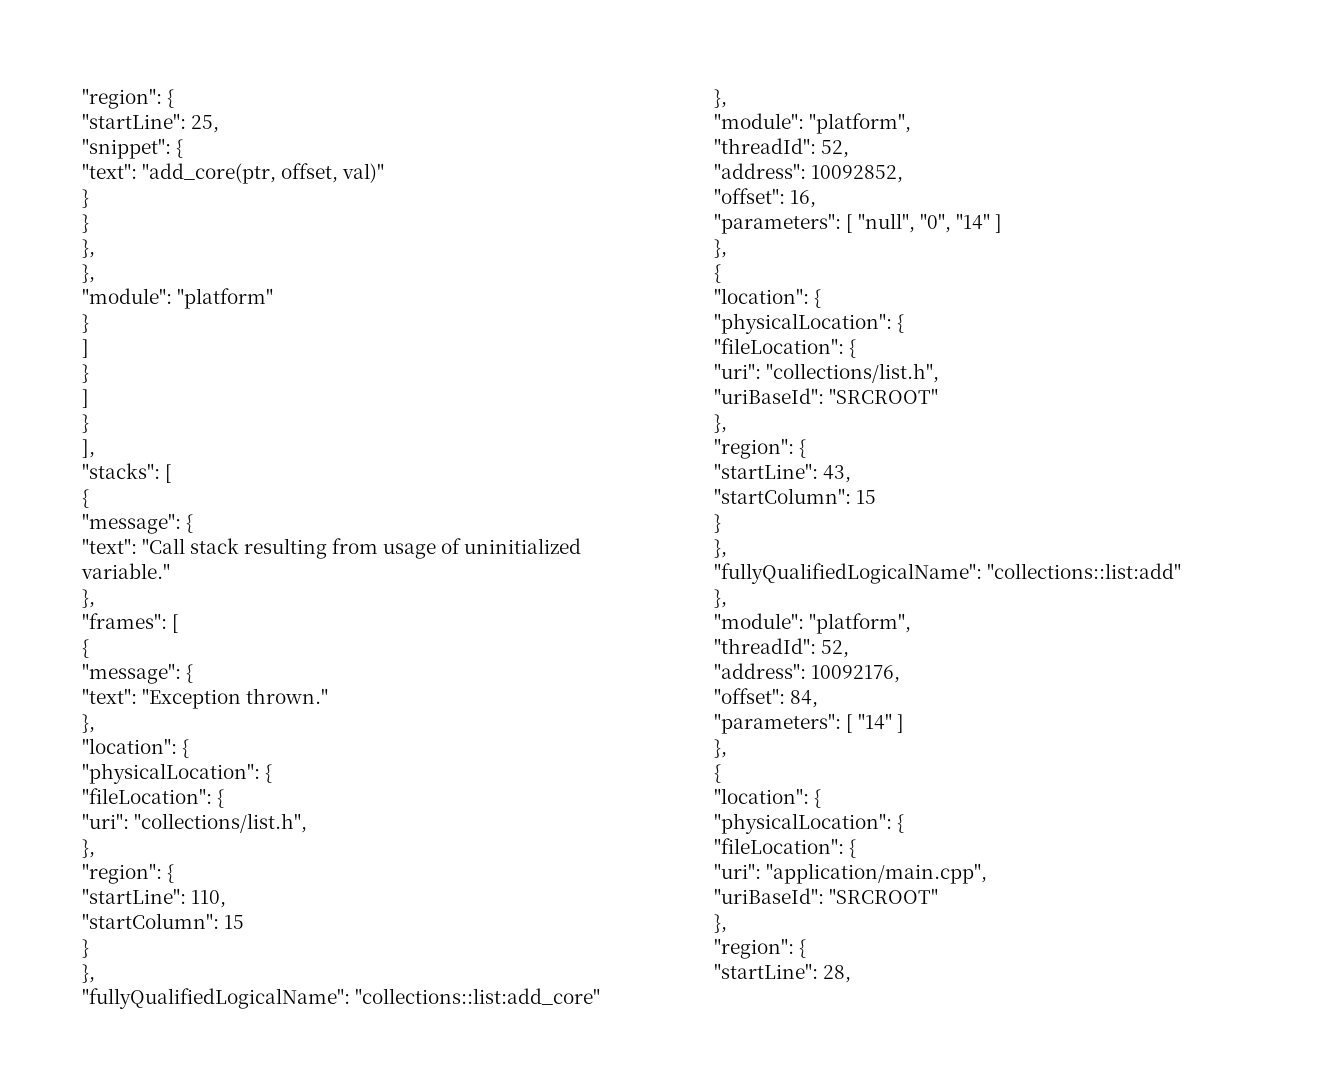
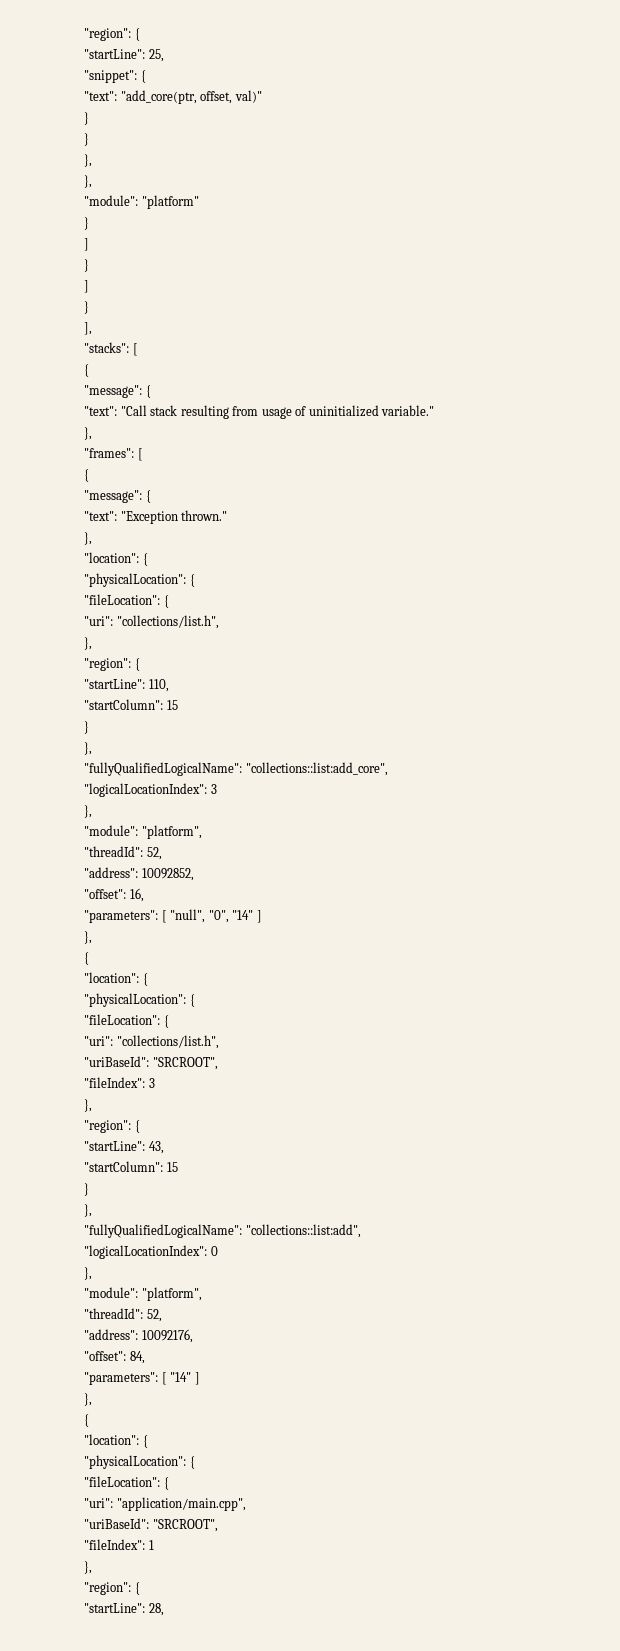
[354,988,600,1005] "collections::list:add_core" -> [245,762,388,776] [84,783,217,797] "collections::list:add_core", // "logicalLocationIndex": 3
[828,388,938,404] "SRCROOT" -> [152,1057,218,1070] [84,1077,155,1088] "SRCROOT", // "fileIndex": 3
[986,563,1181,579] "collections::list:add" -> [245,1224,361,1238] [84,1245,218,1259] "collections::list:add", // "logicalLocationIndex": 0
[828,888,938,904] "SRCROOT" -> [152,1519,218,1532] [84,1539,154,1550] "SRCROOT", // "fileIndex": 1

